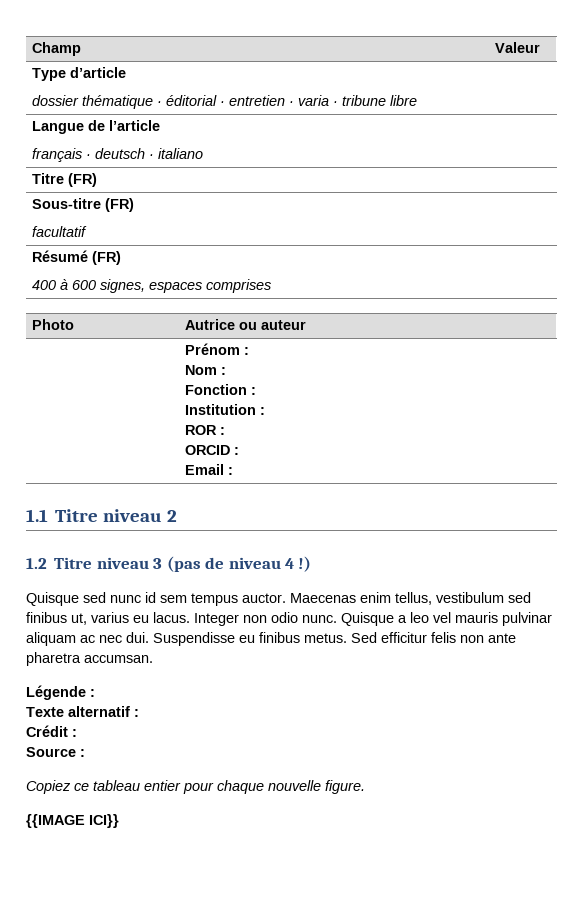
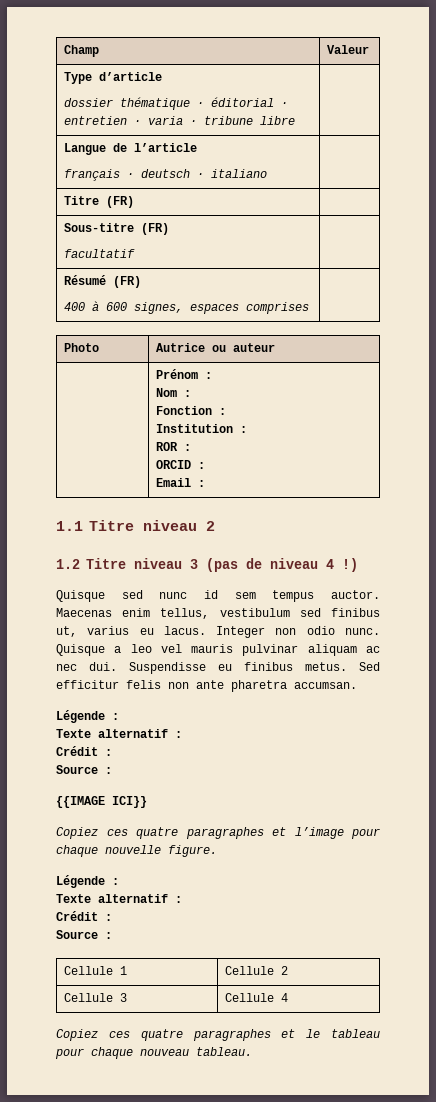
[26,780,181,794] // Copiez ce tableau entier -> [56,796,147,808] [56,827,344,839] // {{IMAGE ICI}} // Copiez ces quatre paragraphes et l’image
[26,814,119,828] {{IMAGE ICI}} -> [56,875,119,888] [56,894,182,903] [56,911,112,921] [56,930,112,939] [64,966,128,975] [225,966,289,975] [64,993,128,1002] [225,993,289,1002] [56,1029,380,1041] [55,1047,252,1059] Légende : // Texte alternatif : // Crédit : // Source : // Cellule 1 | Cellule 2 // Cellule 3 | Cellule 4 // Copiez ces quatre paragraphes et le tableau pour chaque nouveau tableau.

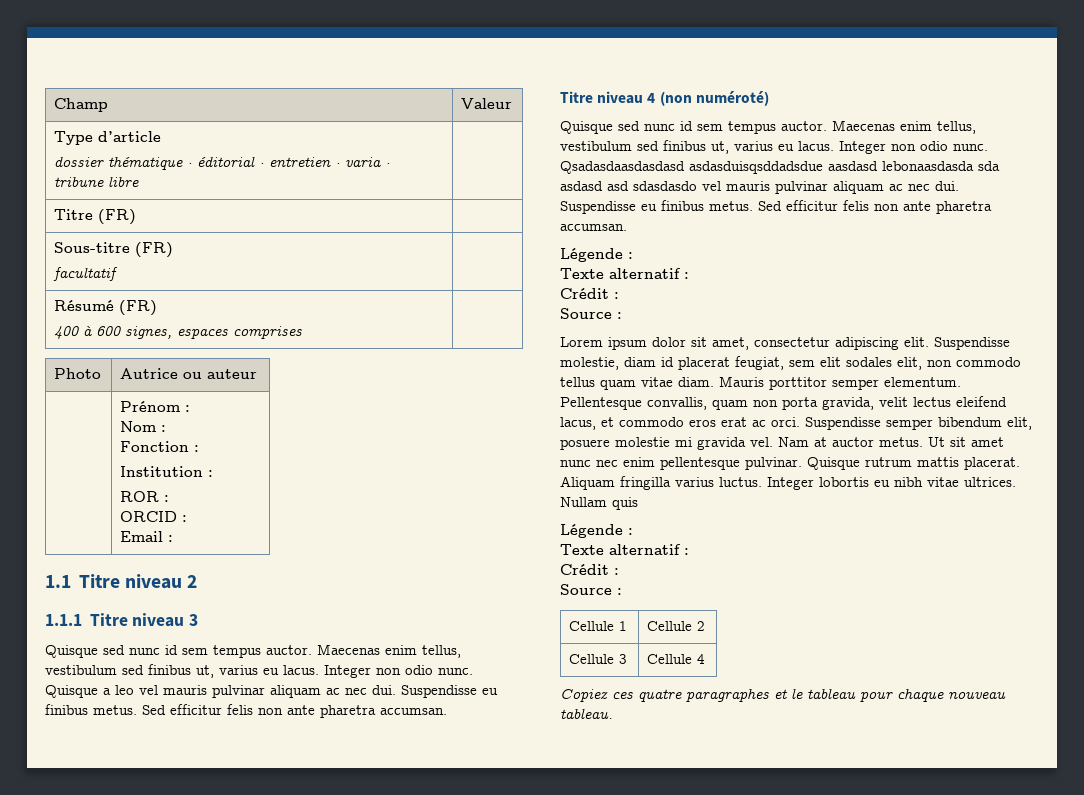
[64,143,198,155] [64,169,268,181] // Langue de l’article // français · deutsch · italiano | -> (140, 181) none
[56,559,80,569] 1.2 -> [45,614,82,626] 1.1.1
[206,558,358,572] (pas de niveau 4 !) -> (198, 620) none
[56,710,119,723] [56,729,182,738] [56,746,112,756] [56,765,112,774] [56,796,147,808] [56,827,380,839] [56,845,217,857] // Légende : // Texte alternatif : // Crédit : // Source : // {{IMAGE ICI}} // Copiez ces quatre paragraphes et l’image pour chaque nouvelle figure. -> [560,91,769,106] [560,120,976,134] [560,140,988,154] [560,161,1000,174] [560,181,959,194] [560,200,992,214] [560,224,627,231] [560,248,633,262] [560,268,689,279] [560,288,619,299] [560,308,622,319] [560,337,1010,350] [560,356,1021,370] [560,376,961,390] [560,396,1007,410] [560,417,1032,430] [560,437,1004,450] [560,457,1020,470] [560,476,1016,490] [560,497,638,510] // Titre niveau 4 (non numéroté) // Quisque sed nunc id sem tempus auctor. Maecenas enim tellus, vestibulum sed finibus ut, varius eu lacus. Integer non odio nunc. Qsadasdaasdasdasd asdasduisqsddadsdue aasdasd lebonaasdasda sda asdasd asd sdasdasdo vel mauris pulvinar aliquam ac nec dui. Suspendisse eu finibus metus. Sed efficitur felis non ante pharetra accumsan. // Légende : // Texte alternatif : // Crédit : // Source : // Lorem ipsum dolor sit amet, consectetur adipiscing elit. Suspendisse molestie, diam id placerat feugiat, sem elit sodales elit, non commodo tellus quam vitae diam. Mauris porttitor semper elementum. Pellentesque convallis, quam non porta gravida, velit lectus eleifend lacus, et commodo eros erat ac orci. Suspendisse semper bibendum elit, posuere molestie mi gravida vel. Nam at auctor metus. Ut sit amet nunc nec enim pellentesque pulvinar. Quisque rutrum mattis placerat. Aliquam fringilla varius luctus. Integer lobortis eu nibh vitae ultrices. Nullam quis

